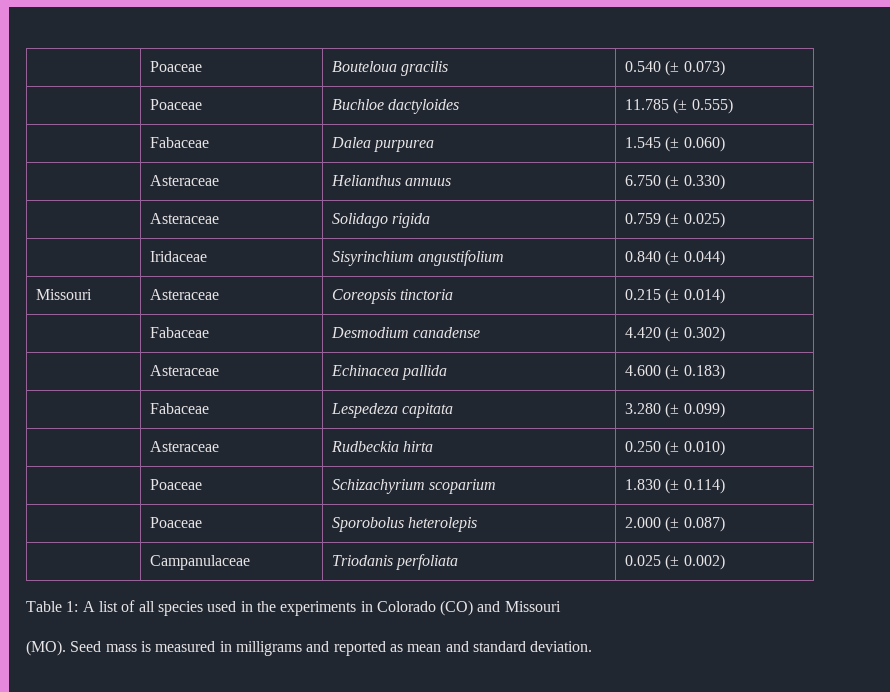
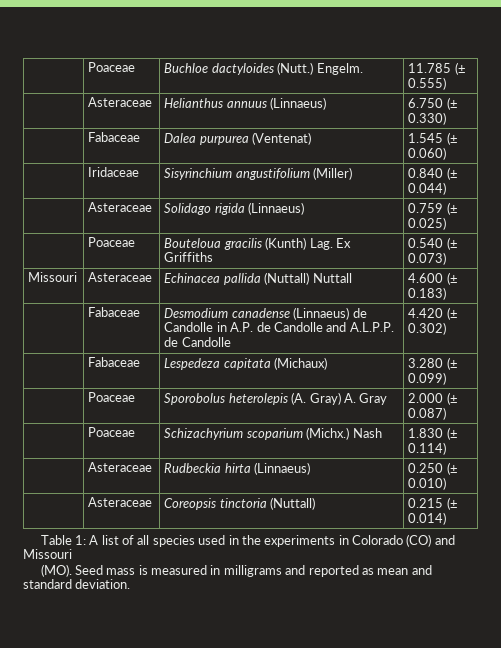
[149,61,202,72] [331,61,449,76] [624,60,725,76] [149,99,202,110] | Poaceae | Bouteloua gracilis | 0.540 (± 0.073) // | Poaceae -> [88,62,136,72] | Poaceae
(460, 106) none -> [277,62,363,75] (Nutt.) Engelm.
(733, 106) none -> [88,97,153,107] [164,97,327,110] [408,97,458,110] [408,112,447,125] // | Asteraceae | Helianthus annuus (Linnaeus) | 6.750 (± 0.330)
(435, 146) none -> [252,132,312,145] (Ventenat)
[149,175,219,186] [330,175,452,186] [624,174,725,190] Asteraceae | Helianthus annuus | 6.750 (± 0.330) -> [88,167,140,177] [164,167,353,180] [408,167,458,180] [408,182,447,195] Iridaceae | Sisyrinchium angustifolium (Miller) | 0.840 (± 0.044)
(431, 220) none -> [248,202,305,215] (Linnaeus)
[149,251,207,262] [331,250,505,266] [624,250,725,266] [35,289,92,300] [149,289,219,300] [331,289,454,304] [624,288,725,304] [149,327,209,338] [330,327,481,338] [624,326,725,342] Iridaceae | Sisyrinchium angustifolium | 0.840 (± 0.044) // Missouri | Asteraceae | Coreopsis tinctoria | 0.215 (± 0.014) // | Fabaceae | Desmodium canadense | 4.420 (± 0.302) // -> [88,237,136,247] [164,237,351,250] [164,252,214,262] [408,237,458,250] [408,252,447,265] [28,272,78,282] Poaceae | Bouteloua gracilis (Kunth) Lag. Ex Griffiths | 0.540 (± 0.073) // Missouri
(448, 372) none -> [264,272,352,285] (Nuttall) Nuttall
(725, 372) none -> [88,307,141,317] [164,307,367,320] [164,322,394,332] [164,337,231,347] [408,307,458,320] [408,322,447,335] // | Fabaceae | Desmodium canadense (Linnaeus) de Candolle in A.P. de Candolle and A.L.P.P. de Candolle | 4.420 (± 0.302)
(454, 410) none -> [274,357,328,370] (Michaux)
(725, 410) none -> [88,392,136,402] [164,392,388,405] [408,392,458,405] [408,407,447,420] [88,427,136,437] [164,427,382,440] [408,427,458,440] [408,442,447,455] // | Poaceae | Sporobolus heterolepis (A. Gray) A. Gray | 2.000 (± 0.087) // | Poaceae | Schizachyrium scoparium (Michx.) Nash | 1.830 (± 0.114)
(434, 446) none -> [254,462,311,475] (Linnaeus)
[149,479,202,490] [331,479,497,494] [624,478,725,494] [149,517,202,528] [331,517,478,532] [624,516,725,532] [149,555,250,570] [331,554,459,570] [624,554,725,570] Poaceae | Schizachyrium scoparium | 1.830 (± 0.114) // | Poaceae | Sporobolus heterolepis | 2.000 (± 0.087) // | Campanulaceae | Triodanis perfoliata | 0.025 (± 0.002) -> [88,497,153,507] [164,497,316,510] [408,497,458,510] [408,512,447,525] Asteraceae | Coreopsis tinctoria (Nuttall) | 0.215 (± 0.014)

